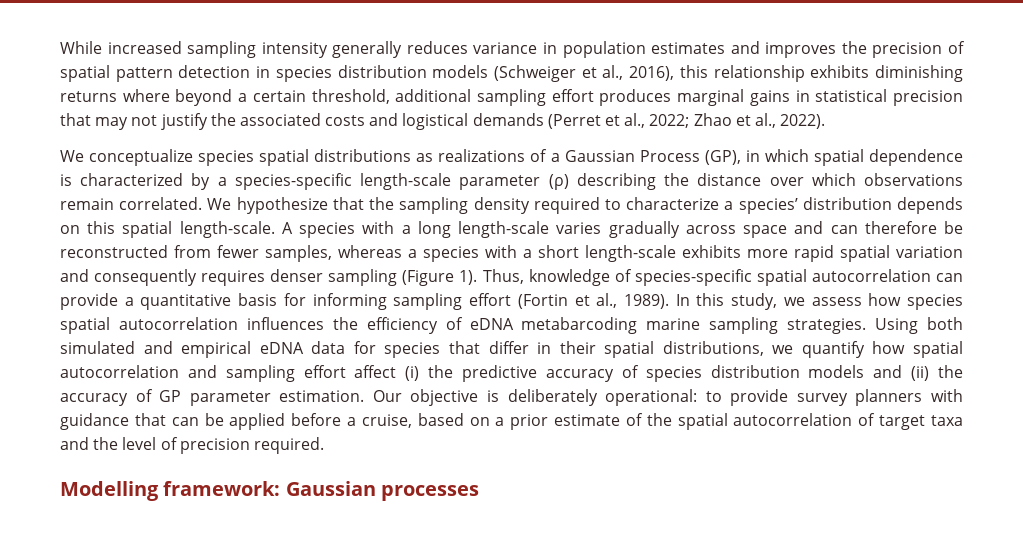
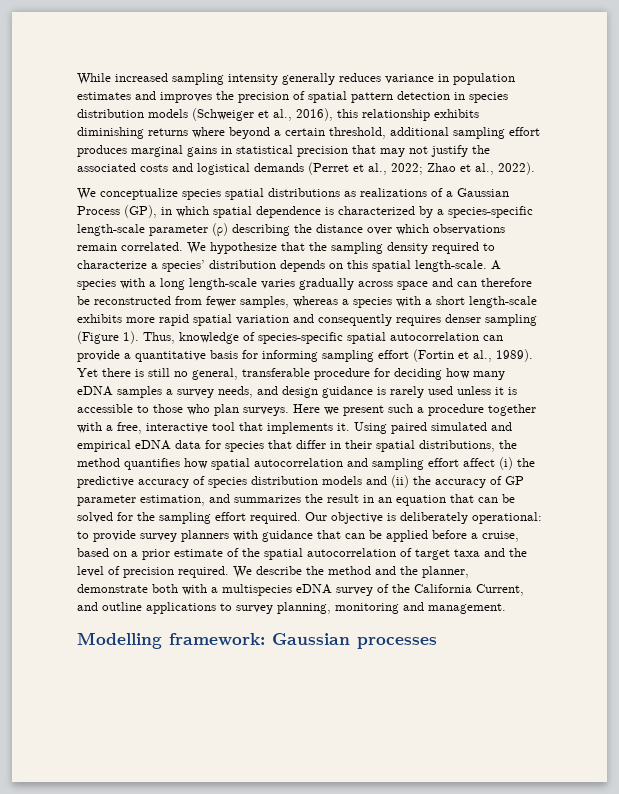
[675,293,963,310] [60,317,963,334] In this study, we assess how species spatial autocorrelation influences the efficiency of eDNA metabarcoding marine sampling strategies. Using both -> [77,368,505,380] [77,386,517,398] [77,404,536,416] [77,422,427,434] Yet there is still no general, transferable procedure for deciding how many eDNA samples a survey needs, and design guidance is rarely used unless it is accessible to those who plan surveys. Here we present such a procedure together with a free, interactive tool that implements it. Using paired
[772,341,865,358] we quantify -> [499,440,517,449] [77,458,180,470] the method quantifies
[279,390,365,402] estimation. -> [140,494,515,506] [77,512,301,524] estimation, and summarizes the result in an equation that can be solved for the sampling effort required.
(324, 445) none -> [233,566,469,578] [77,584,524,596] [77,602,506,614] We describe the method and the planner, demonstrate both with a multispecies eDNA survey of the California Current, and outline applications to survey planning, monitoring and management.

